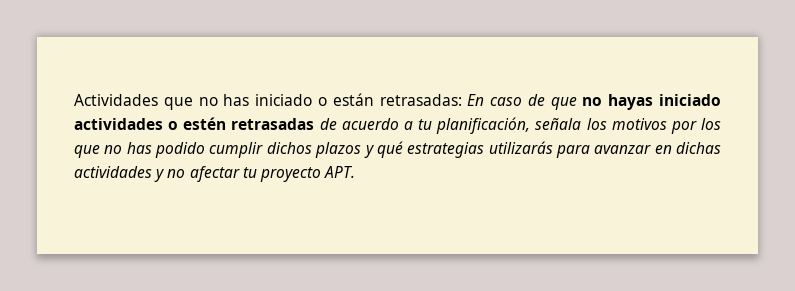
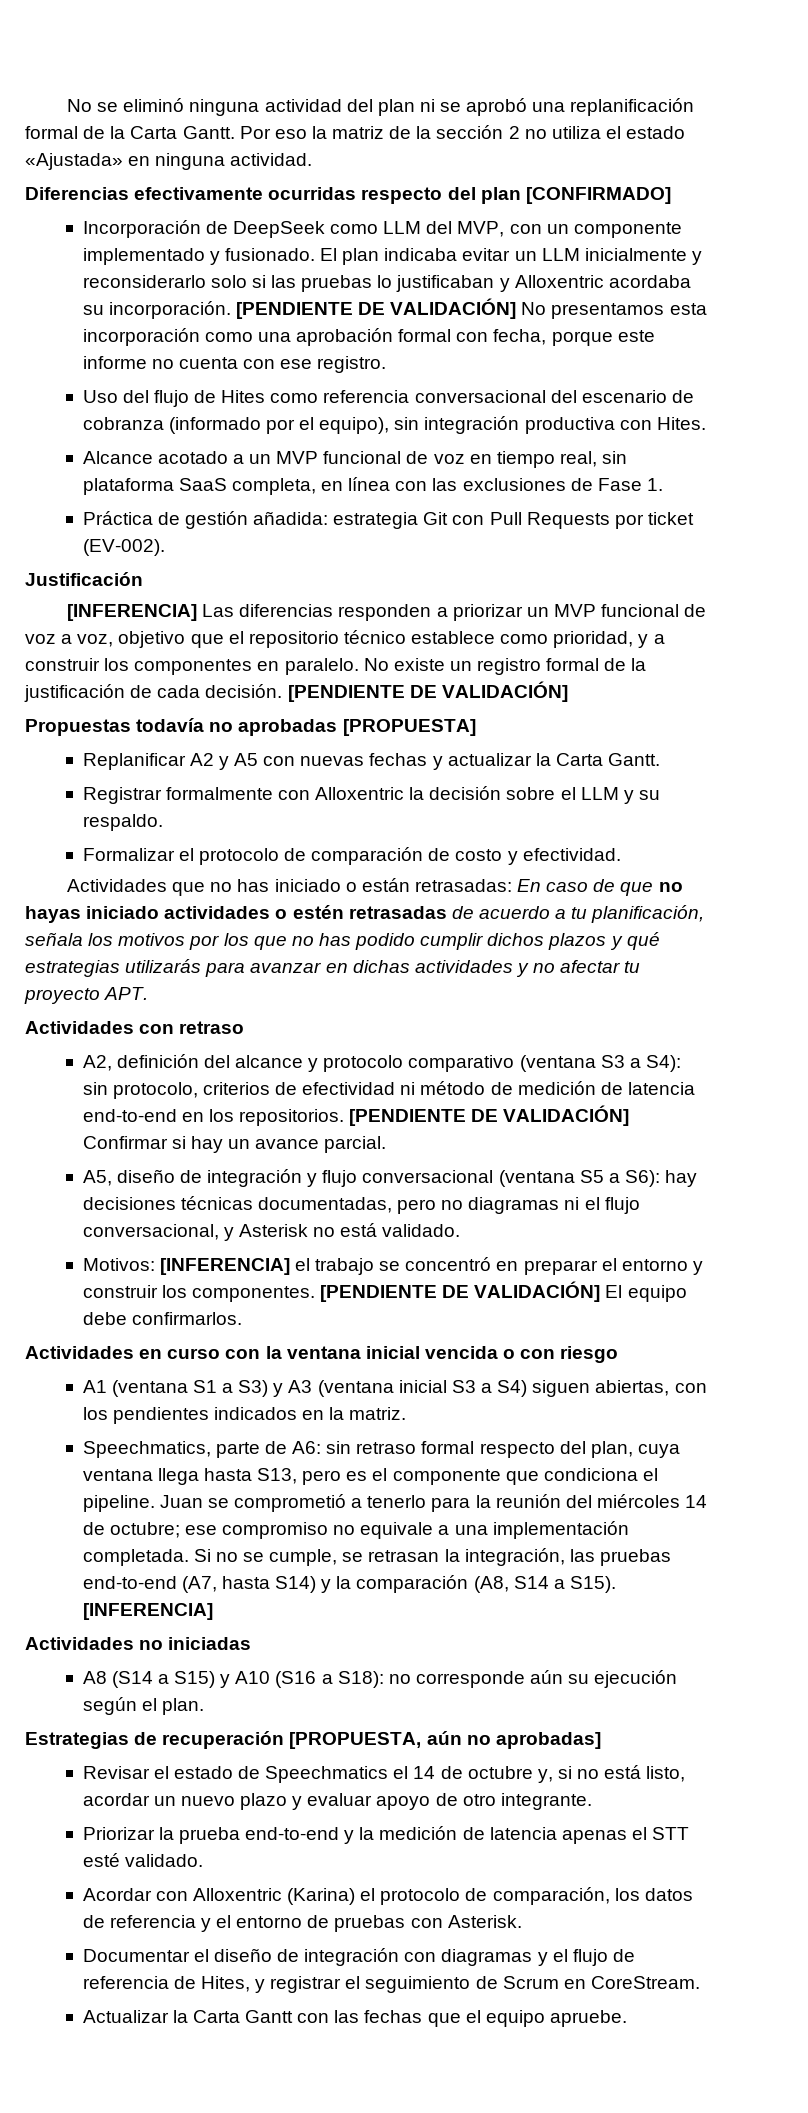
(74, 100) none -> [67,98,695,116] [25,125,686,139] [25,153,313,170] [25,187,671,204] [82,220,682,238] [82,248,703,265] [82,275,691,292] [82,298,707,319] [82,328,655,346] [82,356,387,373] [82,390,695,407] [82,416,706,434] [82,451,628,468] [82,477,664,495] [82,511,695,529] [82,539,165,556] [25,572,143,586] [67,604,707,621] [25,630,665,648] [25,658,647,675] [24,681,568,702] [25,718,476,736] [82,753,661,770] [82,786,661,804] [82,814,163,831] [82,847,621,865] No se eliminó ninguna actividad del plan ni se aprobó una replanificación formal de la Carta Gantt. Por eso la matriz de la sección 2 no utiliza el estado «Ajustada» en ninguna actividad. // Diferencias efectivamente ocurridas respecto del plan [CONFIRMADO] // Incorporación de DeepSeek como LLM del MVP, con un componente implementado y fusionado. El plan indicaba evitar un LLM inicialmente y reconsiderarlo solo si las pruebas lo justificaban y Alloxentric acordaba su incorporación. [PENDIENTE DE VALIDACIÓN] No presentamos esta incorporación como una aprobación formal con fecha, porque este informe no cuenta con ese registro. // Uso del flujo de Hites como referencia conversacional del escenario de cobranza (informado por el equipo), sin integración productiva con Hites. // Alcance acotado a un MVP funcional de voz en tiempo real, sin plataforma SaaS completa, en línea con las exclusiones de Fase 1. // Práctica de gestión añadida: estrategia Git con Pull Requests por ticket (EV-002). // Justificación // [INFERENCIA] Las diferencias responden a priorizar un MVP funcional de voz a voz, objetivo que el repositorio técnico establece como prioridad, y a construir los componentes en paralelo. No existe un registro formal de la justificación de cada decisión. [PENDIENTE DE VALIDACIÓN] // Propuestas todavía no aprobadas [PROPUESTA] // Replanificar A2 y A5 con nuevas fechas y actualizar la Carta Gantt. // Registrar formalmente con Alloxentric la decisión sobre el LLM y su respaldo. // Formalizar el protocolo de comparación de costo y efectividad. //
(356, 172) none -> [25,1021,245,1034] [82,1054,682,1072] [82,1081,696,1099] [82,1105,630,1126] [82,1136,387,1153] [82,1169,698,1187] [82,1196,640,1214] [82,1223,461,1241] [82,1257,704,1275] [82,1281,687,1302] [82,1312,242,1325] [25,1346,619,1363] [82,1380,707,1397] [82,1407,407,1424] [82,1441,681,1458] [82,1468,659,1485] [82,1494,708,1512] [82,1521,629,1539] [82,1548,672,1566] [82,1575,617,1593] [82,1603,213,1620] [25,1637,252,1650] [82,1670,678,1688] [82,1697,204,1715] [25,1731,601,1749] [82,1765,686,1783] [82,1793,592,1810] [82,1826,690,1844] [82,1853,203,1867] [82,1887,693,1905] [82,1915,522,1932] [82,1948,636,1966] [82,1976,701,1993] [82,2010,628,2027] // Actividades con retraso // A2, definición del alcance y protocolo comparativo (ventana S3 a S4): sin protocolo, criterios de efectividad ni método de medición de latencia end-to-end en los repositorios. [PENDIENTE DE VALIDACIÓN] Confirmar si hay un avance parcial. // A5, diseño de integración y flujo conversacional (ventana S5 a S6): hay decisiones técnicas documentadas, pero no diagramas ni el flujo conversacional, y Asterisk no está validado. // Motivos: [INFERENCIA] el trabajo se concentró en preparar el entorno y construir los componentes. [PENDIENTE DE VALIDACIÓN] El equipo debe confirmarlos. // Actividades en curso con la ventana inicial vencida o con riesgo // A1 (ventana S1 a S3) y A3 (ventana inicial S3 a S4) siguen abiertas, con los pendientes indicados en la matriz. // Speechmatics, parte de A6: sin retraso formal respecto del plan, cuya ventana llega hasta S13, pero es el componente que condiciona el pipeline. Juan se comprometió a tenerlo para la reunión del miércoles 14 de octubre; ese compromiso no equivale a una implementación completada. Si no se cumple, se retrasan la integración, las pruebas end-to-end (A7, hasta S14) y la comparación (A8, S14 a S15). [INFERENCIA] // Actividades no iniciadas // A8 (S14 a S15) y A10 (S16 a S18): no corresponde aún su ejecución según el plan. // Estrategias de recuperación [PROPUESTA, aún no aprobadas] // Revisar el estado de Speechmatics el 14 de octubre y, si no está listo, acordar un nuevo plazo y evaluar apoyo de otro integrante. // Priorizar la prueba end-to-end y la medición de latencia apenas el STT esté validado. // Acordar con Alloxentric (Karina) el protocolo de comparación, los datos de referencia y el entorno de pruebas con Asterisk. // Documentar el diseño de integración con diagramas y el flujo de referencia de Hites, y registrar el seguimiento de Scrum en CoreStream. // Actualizar la Carta Gantt con las fechas que el equipo apruebe.

